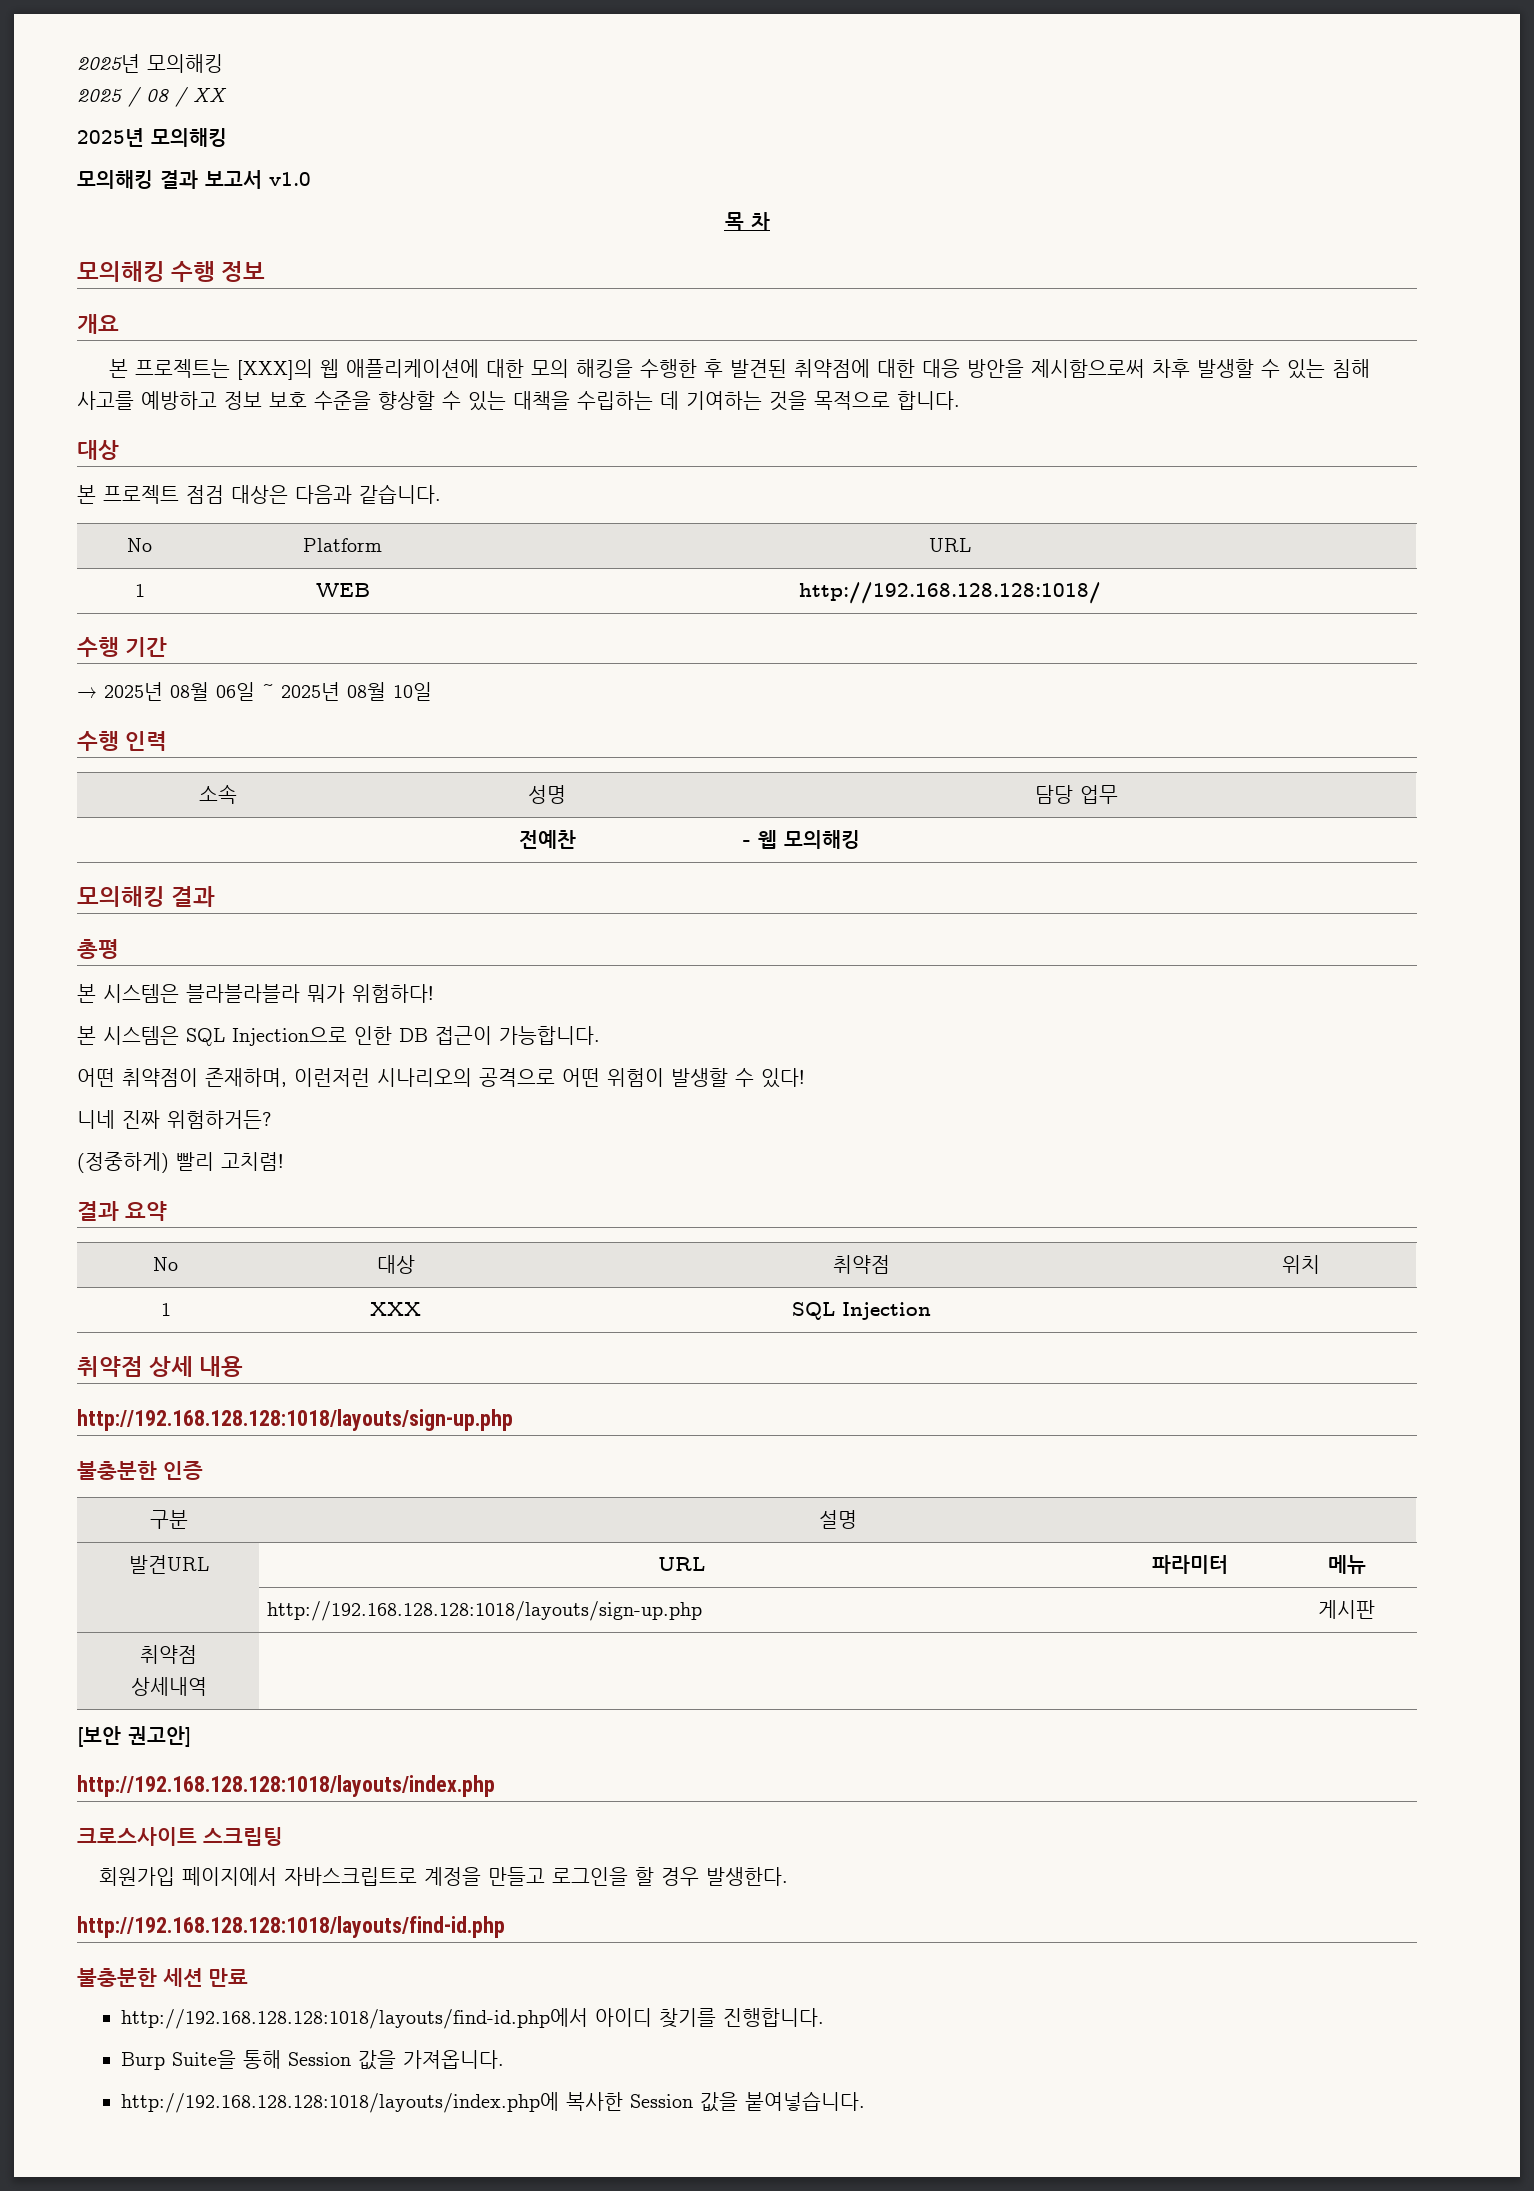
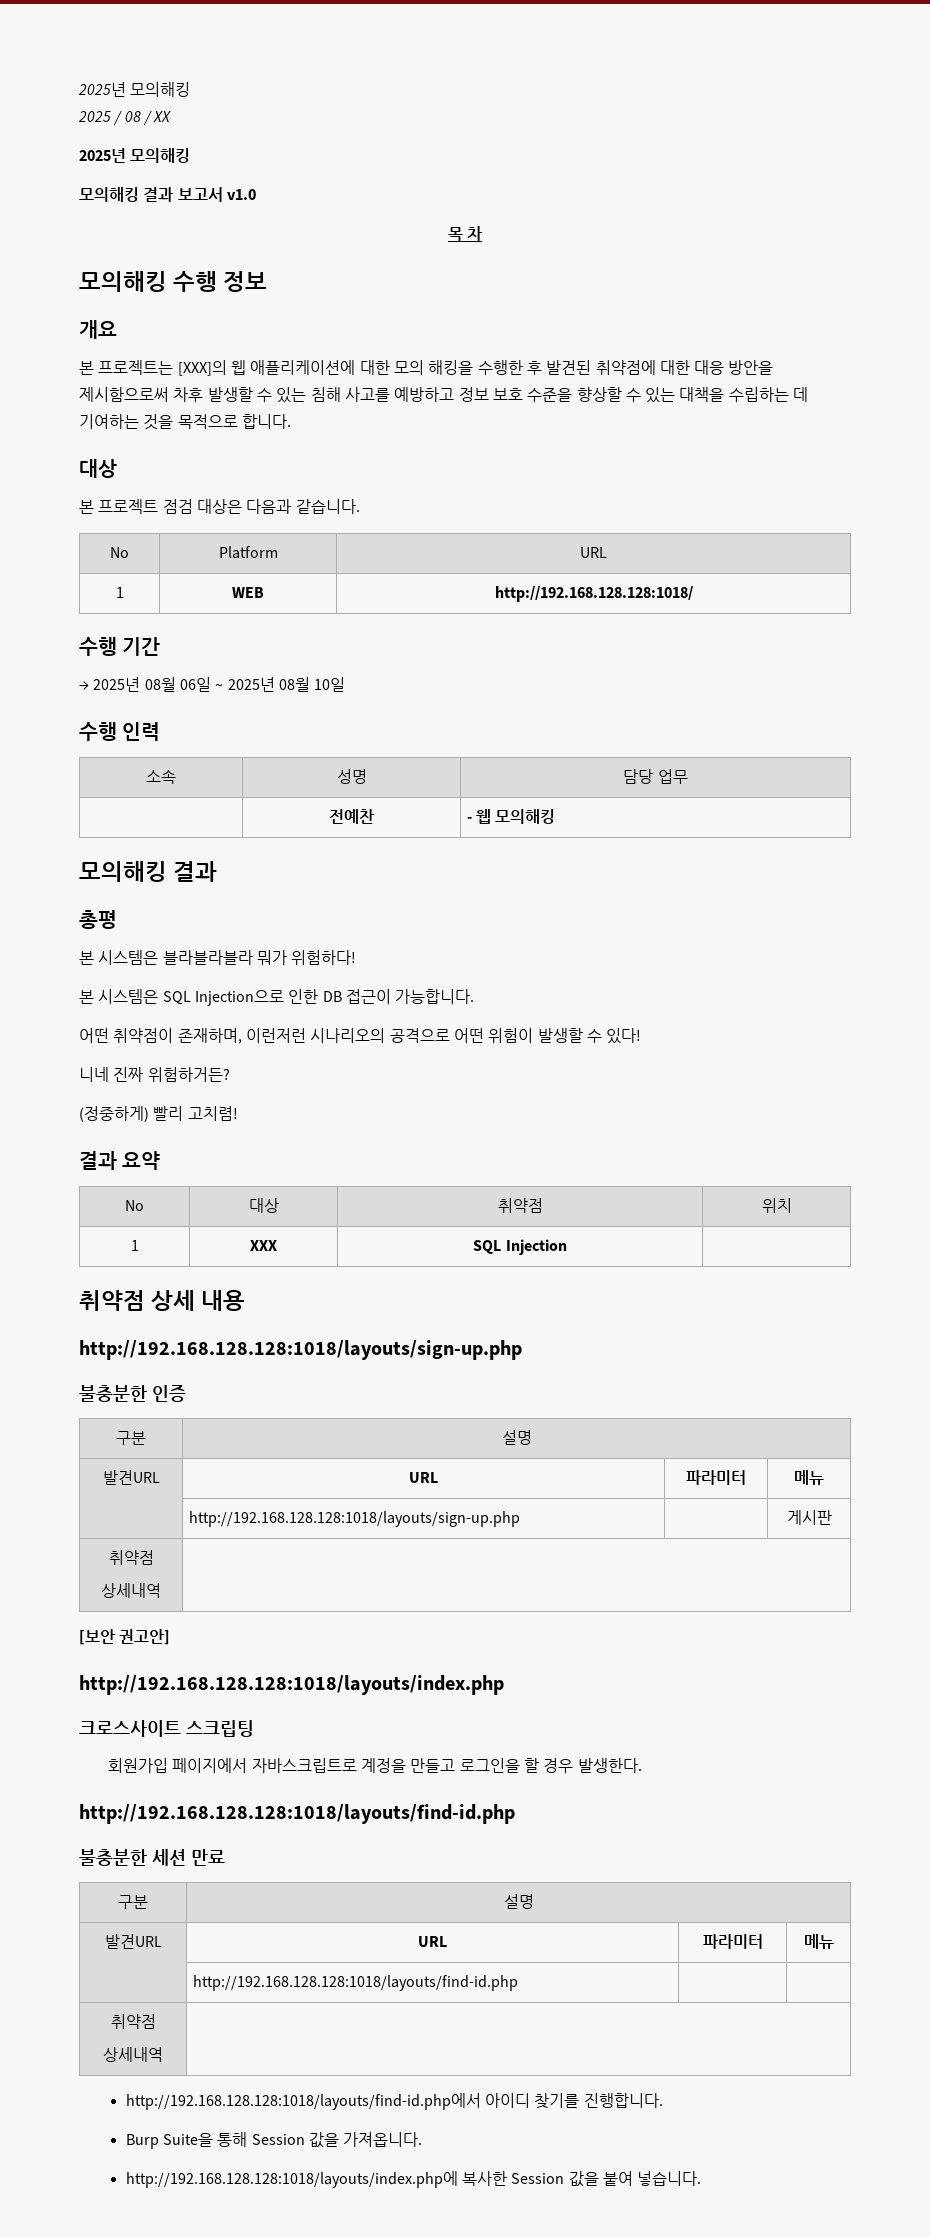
(249, 1977) none -> [118,1895,148,1909] [503,1894,534,1909] [104,1934,162,1949] [418,1936,447,1947] [702,1934,763,1949] [803,1934,834,1949] [192,1975,518,1991] [110,2014,156,2029] [103,2047,163,2062] // 구분 | 설명 // 발견URL | URL | 파라미터 | 메뉴 // | http://192.168.128.128:1018/layouts/find-id.php | | // 취약점 // 상세내역 |
[745,2091,866,2111] 붙여넣습니다. -> [602,2171,702,2186] 붙여 넣습니다.

